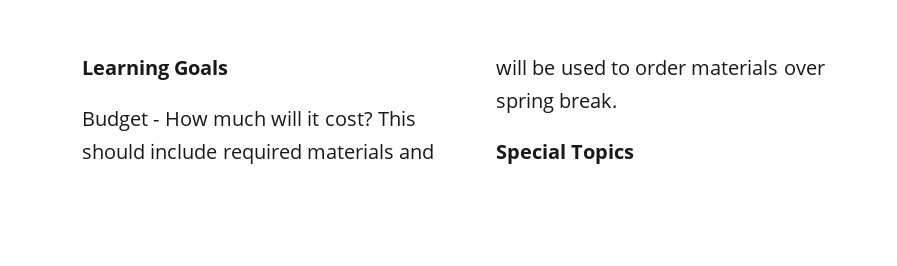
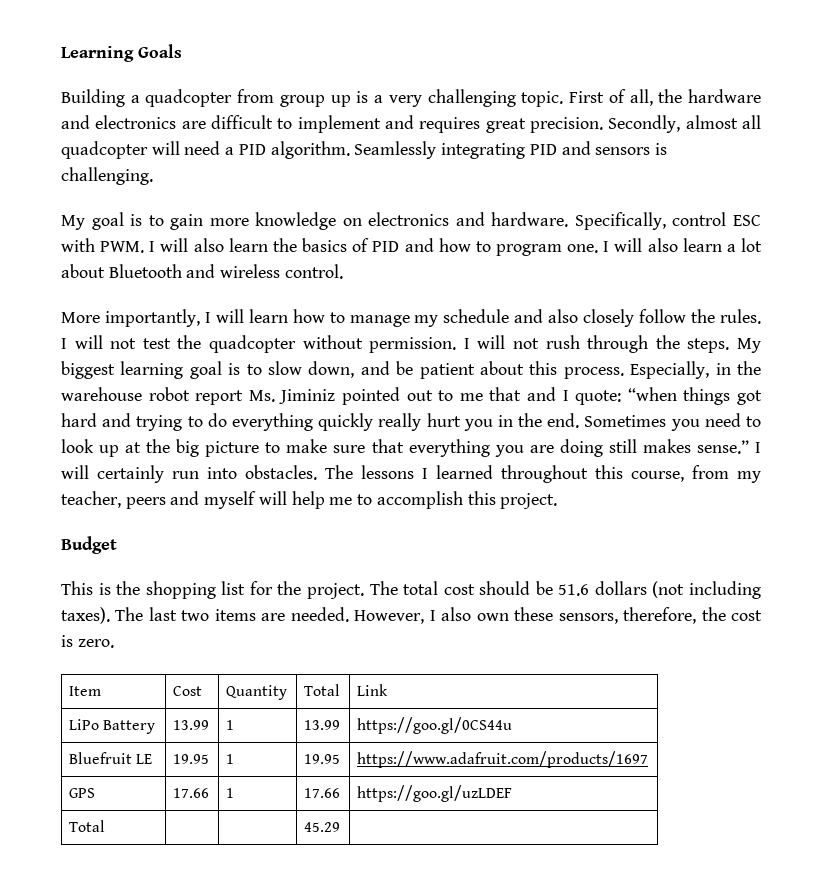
[82,110,416,131] [82,143,435,164] [496,59,825,75] [496,92,618,113] [496,144,635,164] Budget - How much will it cost? This should include required materials and will be used to order materials over spring break. // Special Topics -> [61,89,762,107] [61,115,762,133] [61,141,667,159] [61,167,153,185] [61,212,762,230] [61,238,762,256] [61,264,343,279] [61,309,761,327] [61,335,762,353] [61,361,761,379] [61,387,763,405] [61,413,761,431] [61,439,761,457] [61,465,761,483] [61,491,558,509] [61,536,117,554] [61,581,761,599] [61,607,762,624] [61,635,114,648] [69,686,102,696] [173,686,203,696] [226,685,288,700] [304,684,341,696] [357,684,389,696] [69,719,156,734] [173,720,210,730] [226,720,235,730] [304,720,341,730] [357,717,513,734] [69,752,153,764] [173,754,210,764] [226,754,235,764] [304,754,341,764] [357,751,649,768] [69,788,96,798] [173,788,210,798] [226,788,235,798] [304,788,341,798] [357,785,513,802] [69,820,106,832] [304,822,341,832] Building a quadcopter from group up is a very challenging topic. First of all, the hardware and electronics are difficult to implement and requires great precision. Secondly, almost all quadcopter will need a PID algorithm. Seamlessly integrating PID and sensors is challenging. // My goal is to gain more knowledge on electronics and hardware. Specifically, control ESC with PWM. I will also learn the basics of PID and how to program one. I will also learn a lot about Bluetooth and wireless control. // More importantly, I will learn how to manage my schedule and also closely follow the rules. I will not test the quadcopter without permission. I will not rush through the steps. My biggest learning goal is to slow down, and be patient about this process. Especially, in the warehouse robot report Ms. Jiminiz pointed out to me that and I quote: “when things got hard and trying to do everything quickly really hurt you in the end. Sometimes you need to look up at the big picture to make sure that everything you are doing still makes sense.” I will certainly run into obstacles. The lessons I learned throughout this course, from my teacher, peers and myself will help me to accomplish this project. // Budget // This is the shopping list for the project. The total cost should be 51.6 dollars (not including taxes). The last two items are needed. However, I also own these sensors, therefore, the cost is zero. // Item | Cost | Quantity | Total | Link // LiPo Battery | 13.99 | 1 | 13.99 | https://goo.gl/0CS44u // Bluefruit LE | 19.95 | 1 | 19.95 | https://www.adafruit.com/products/1697 // GPS | 17.66 | 1 | 17.66 | https://goo.gl/uzLDEF // Total | | | 45.29 |

